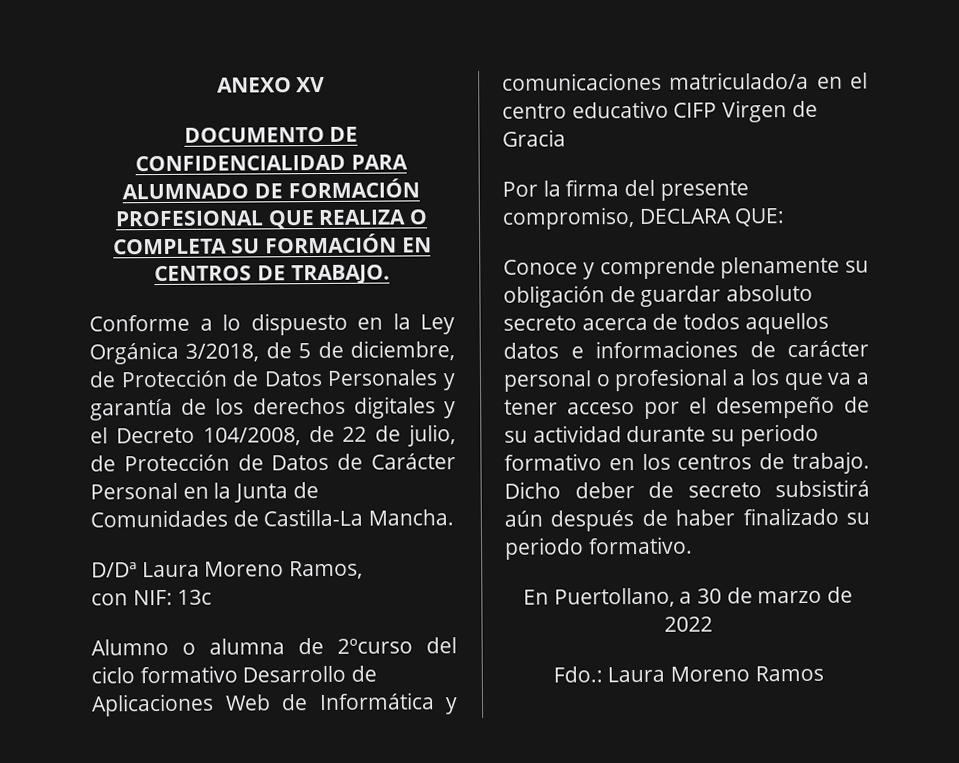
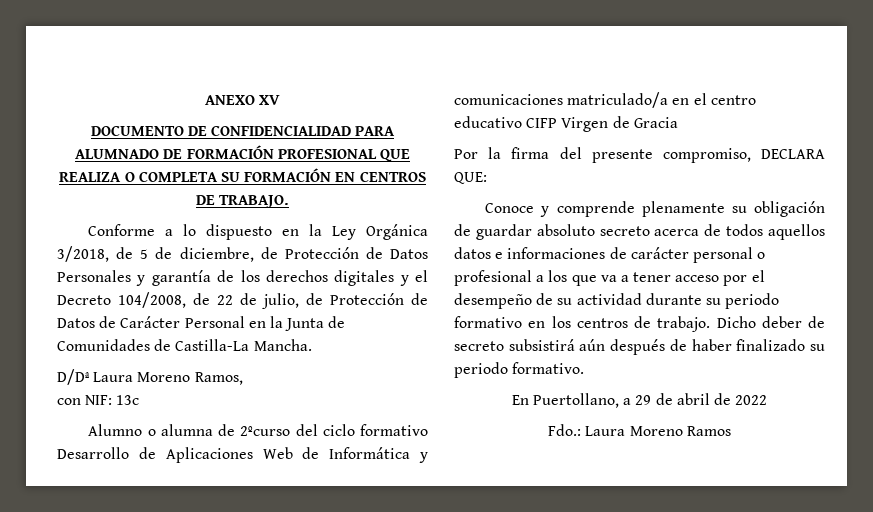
[697,587,823,604] 30 de marzo -> [635,393,710,405] 29 de abril

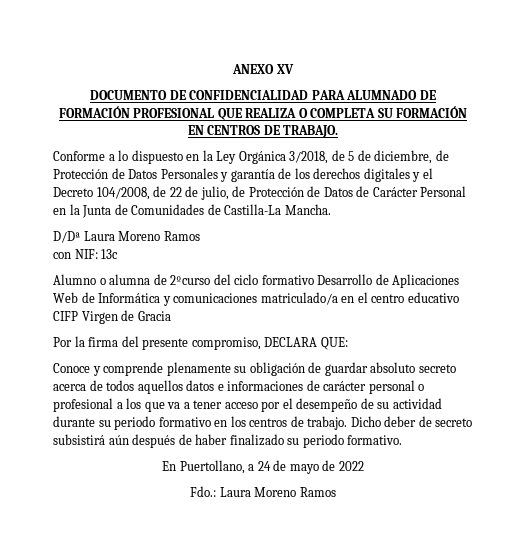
[194,372,243,385] Ramos, -> [163,231,200,241] Ramos
[635,393,710,405] 29 de abril -> [257,460,319,474] 24 de mayo

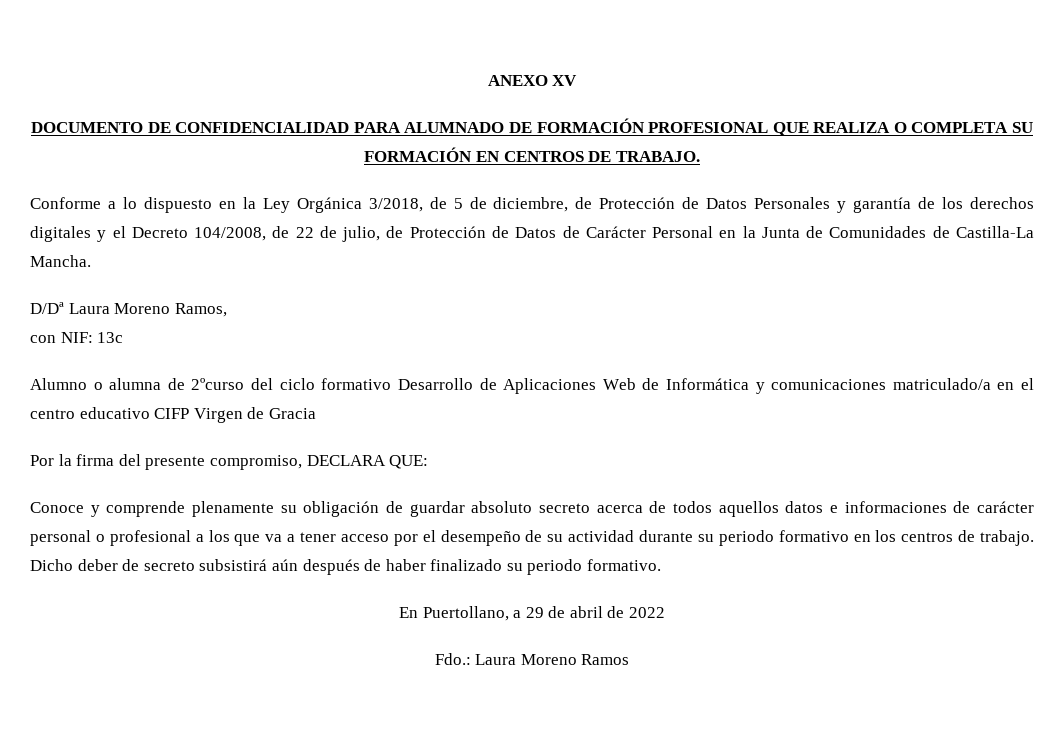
[163,231,200,241] Ramos -> [174,303,227,317] Ramos,
[257,460,319,474] 24 de mayo -> [525,606,603,618] 29 de abril

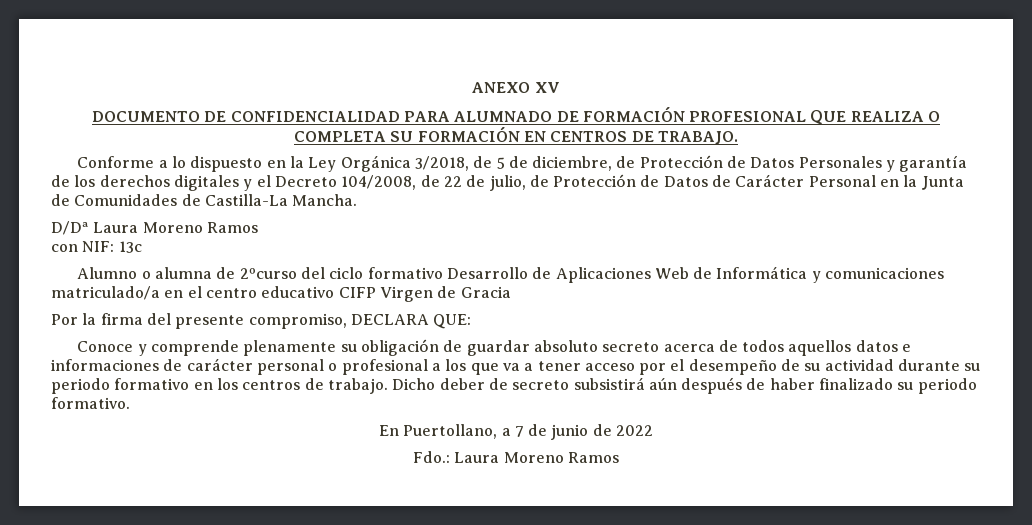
[174,303,227,317] Ramos, -> [206,222,258,233] Ramos
[525,606,603,618] 29 de abril -> [514,424,589,440] 7 de junio

